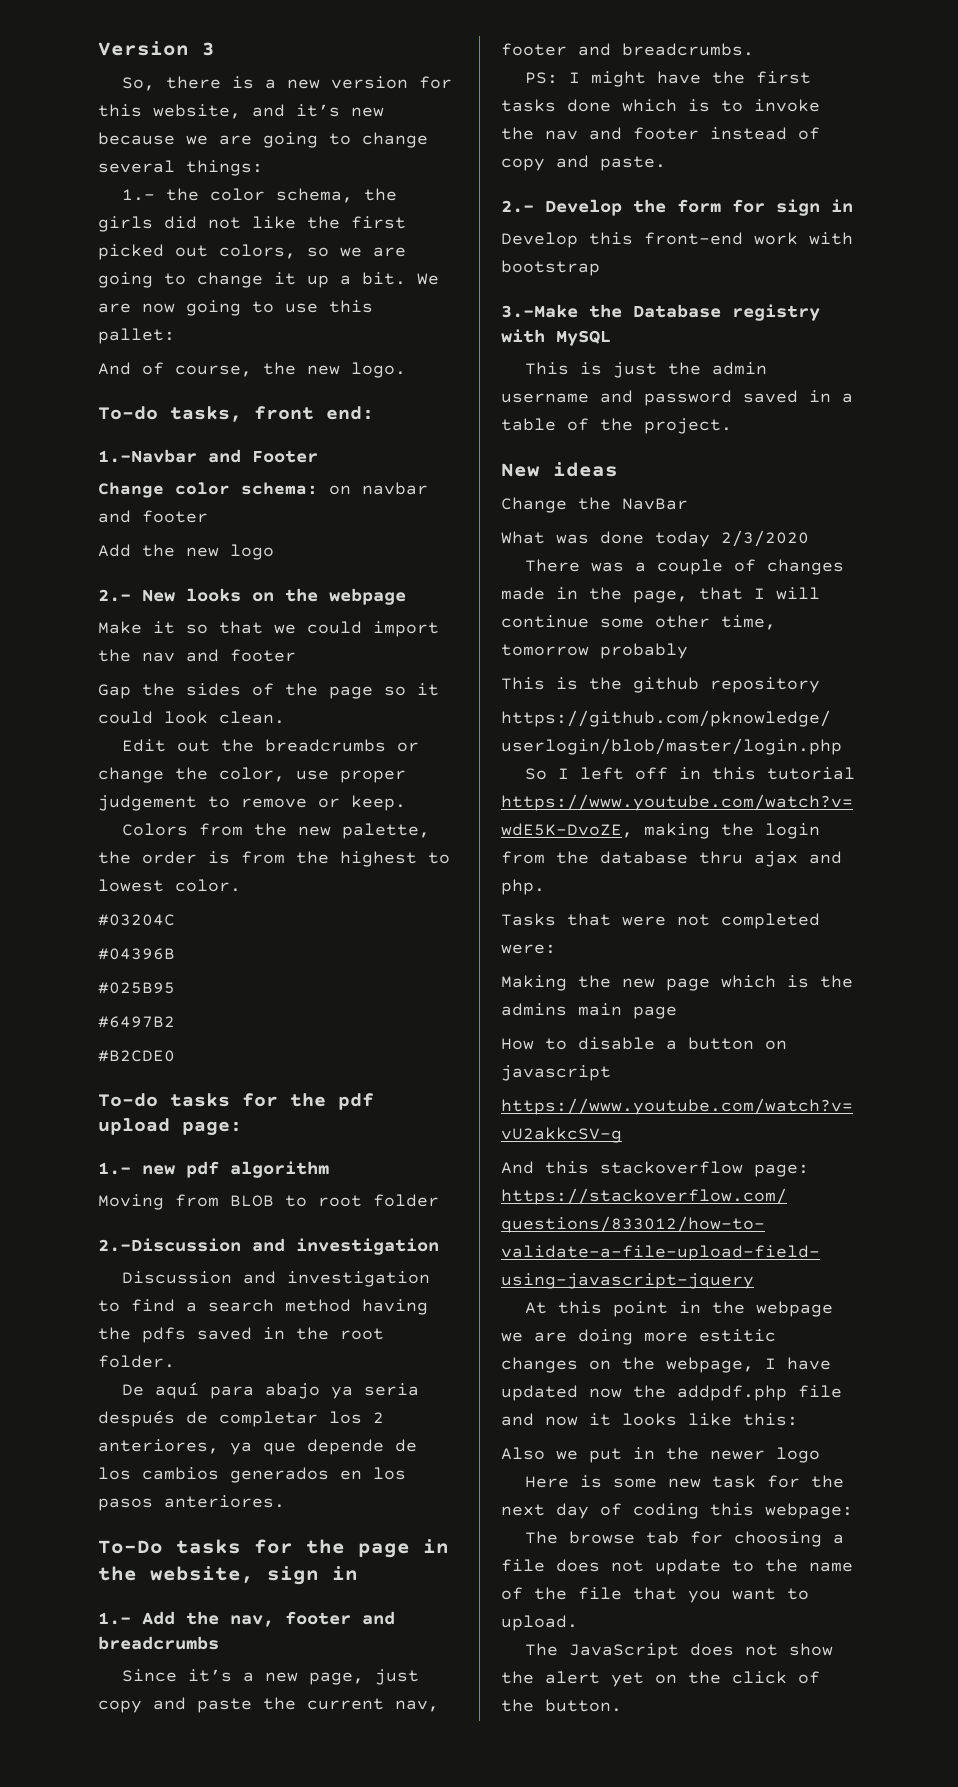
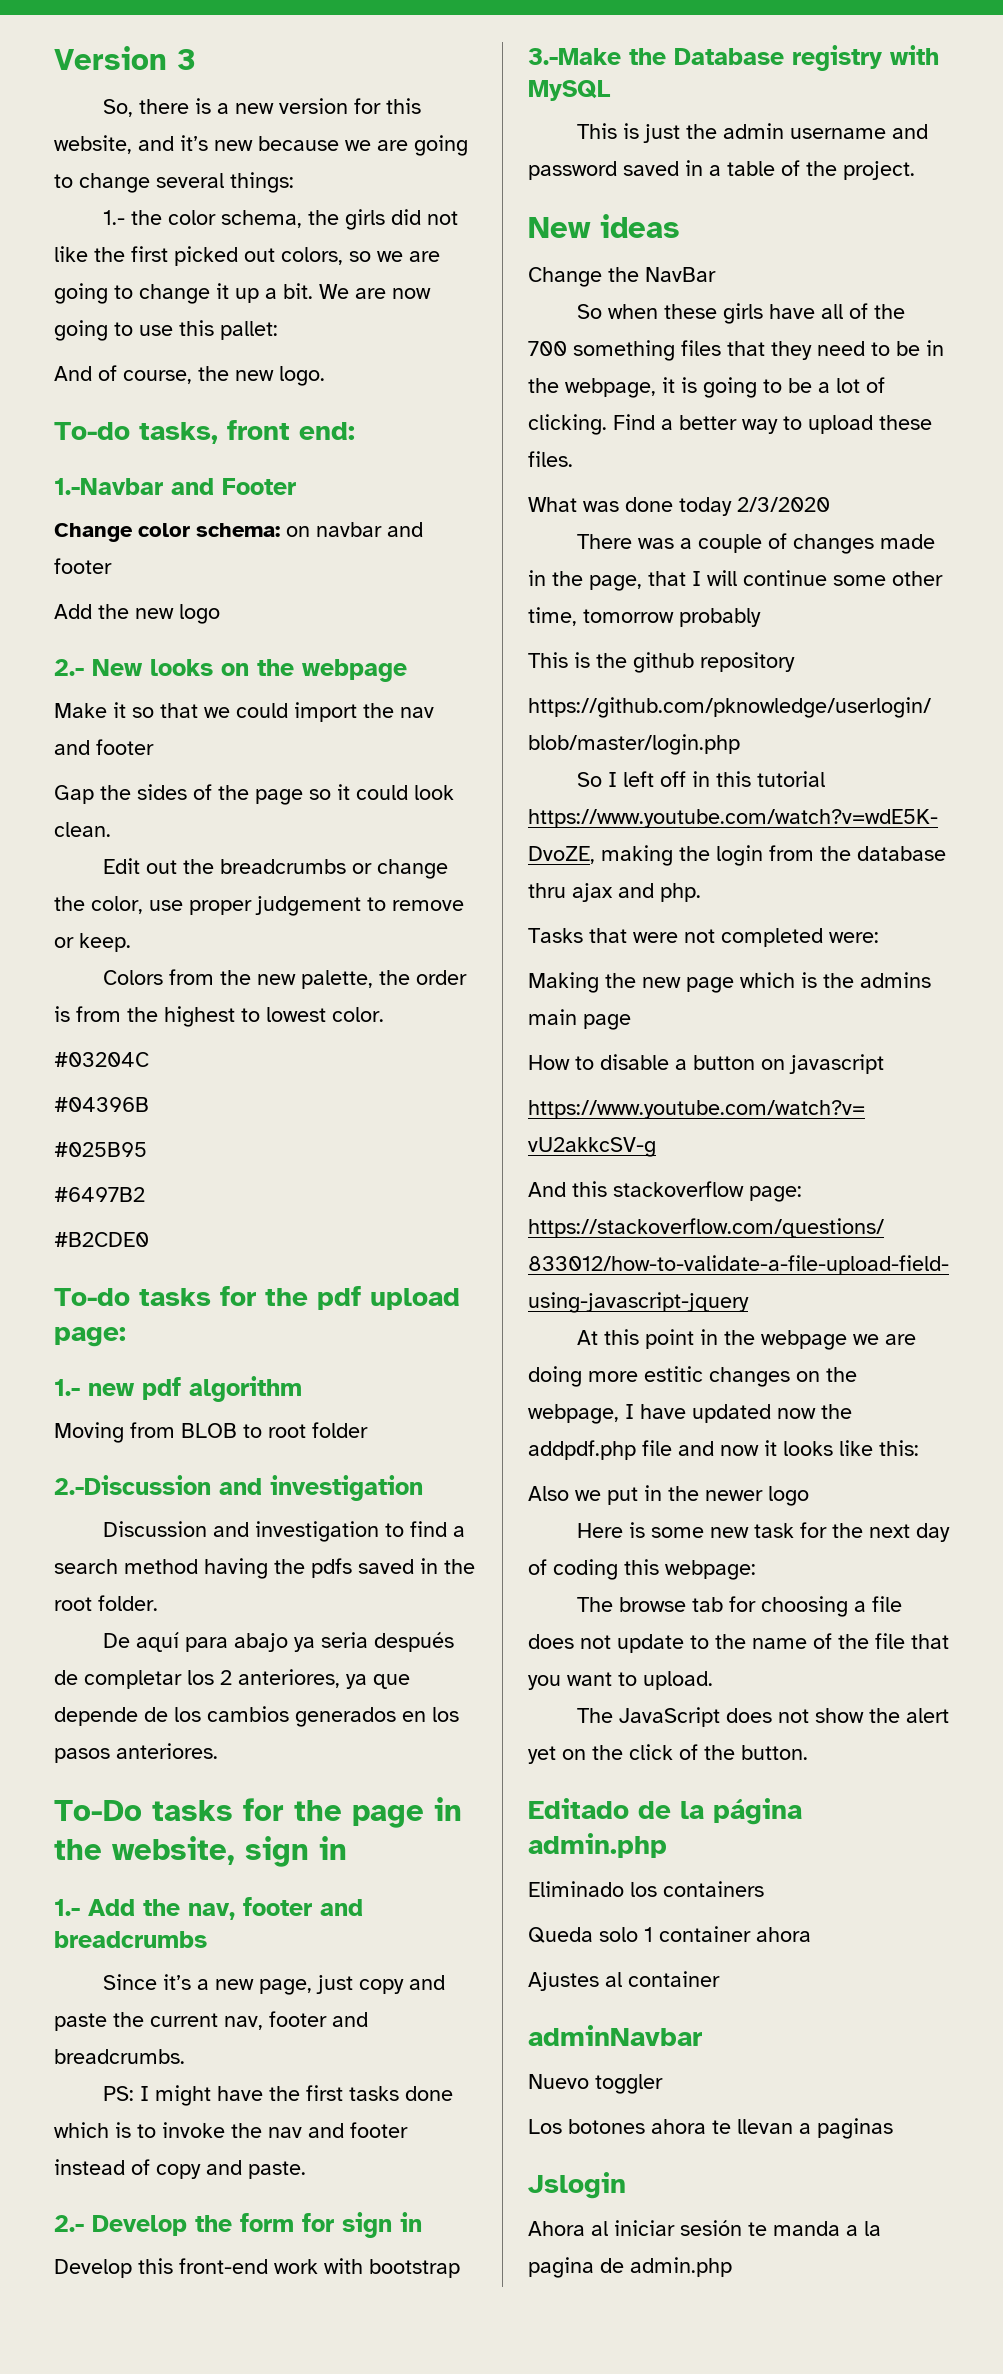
(688, 504) none -> [576,303,905,324] [528,340,944,361] [528,377,885,398] [528,414,932,435] [528,451,573,467] // So when these girls have all of the 700 something files that they need to be in the webpage, it is going to be a lot of clicking. Find a better way to upload these files.
(622, 1705) none -> [528,1798,802,1825] [528,1833,667,1858] [528,1881,764,1897] [528,1926,811,1943] [528,1971,720,1991] [528,2025,702,2046] [528,2074,663,2094] [528,2118,893,2139] [528,2172,626,2199] [528,2220,881,2236] [528,2257,732,2278] // Editado de la página admin.php // Eliminado los containers // Queda solo 1 container ahora // Ajustes al container // adminNavbar // Nuevo toggler // Los botones ahora te llevan a paginas // Jslogin // Ahora al iniciar sesión te manda a la pagina de admin.php

